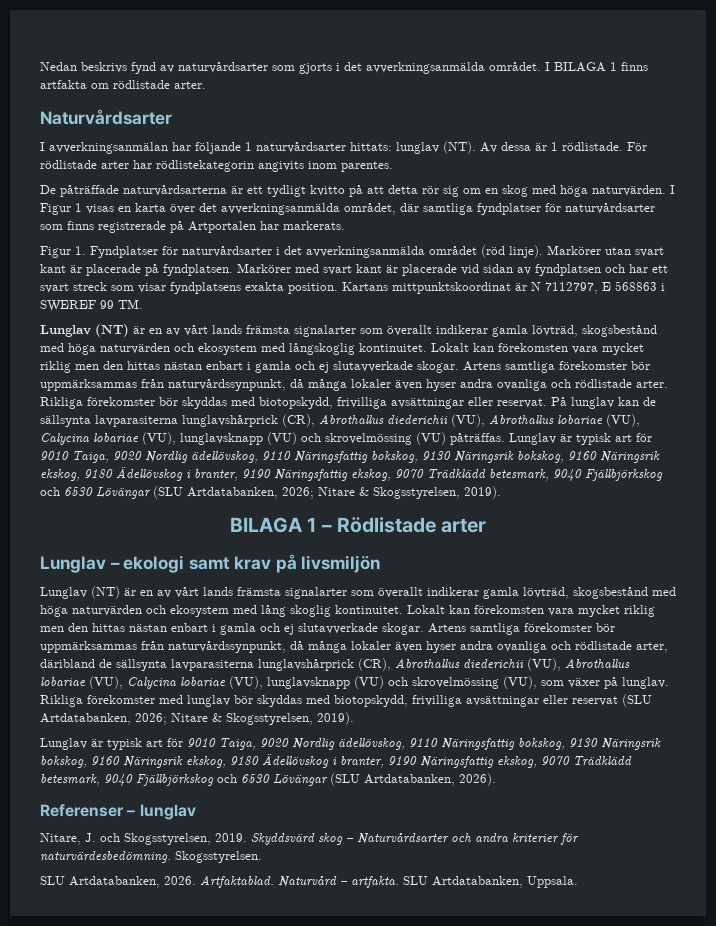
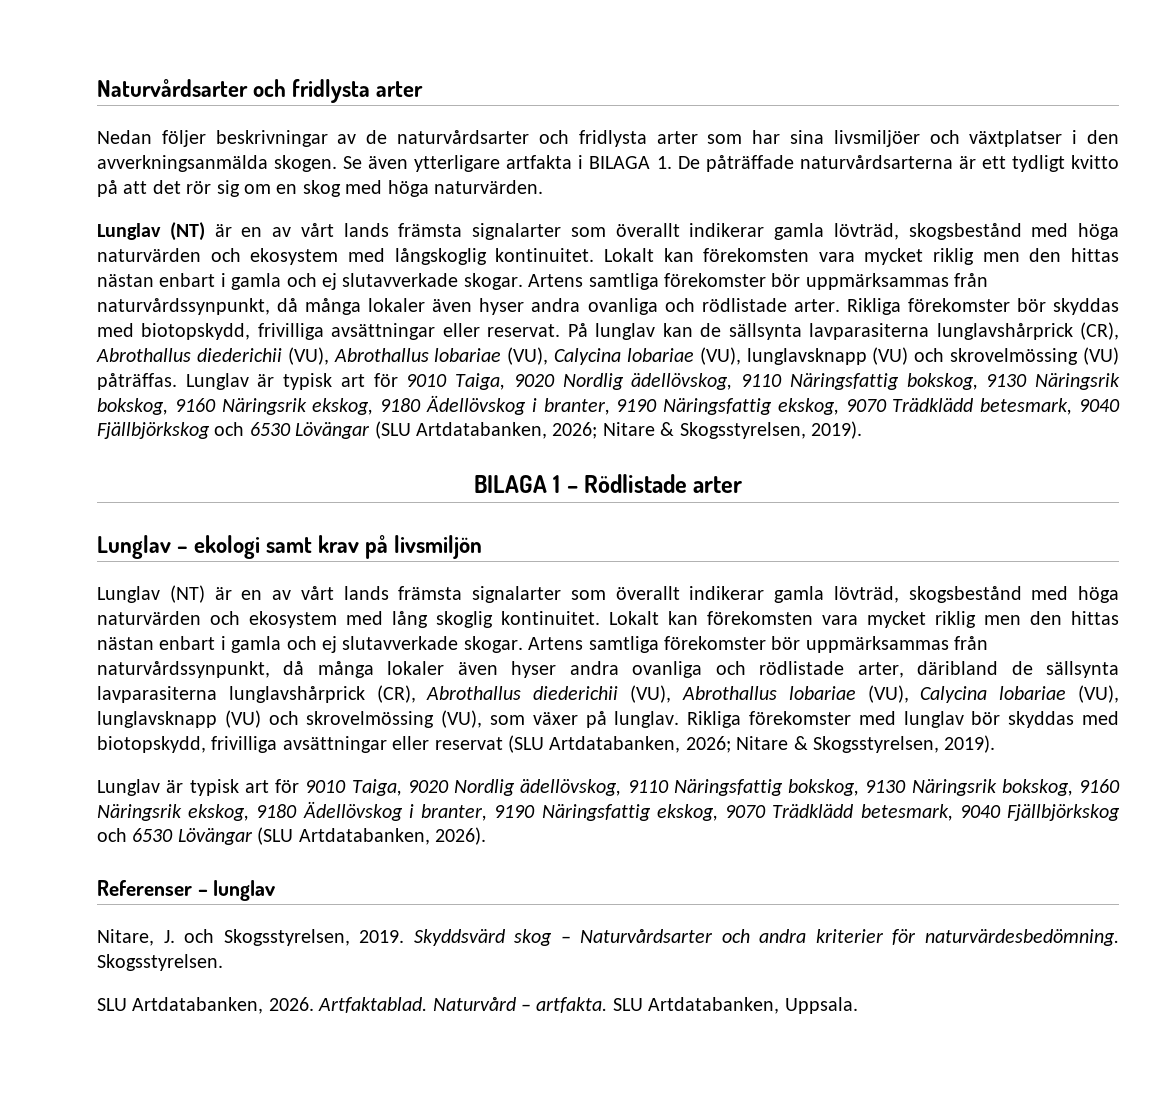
[40,62,648,74] [40,80,206,89] [40,109,172,125] [40,141,647,154] [40,160,393,172] Nedan beskrivs fynd av naturvårdsarter som gjorts i det avverkningsanmälda området. I BILAGA 1 finns artfakta om rödlistade arter. // Naturvårdsarter // I avverkningsanmälan har följande 1 naturvårdsarter hittats: lunglav (NT). Av dessa är 1 rödlistade. För rödlistade arter har rödlistekategorin angivits inom parentes. // -> [97,79,424,103] [97,130,1119,147] [97,155,672,172] Naturvårdsarter och fridlysta arter // Nedan följer beskrivningar av de naturvårdsarter och fridlysta arter som har sina livsmiljöer och växtplatser i den avverkningsanmälda skogen. Se även ytterligare artfakta i BILAGA 1.
[388,185,418,194] detta -> [152,180,181,194] det
[670,185,675,194] [40,203,655,215] [40,221,345,233] [40,245,664,258] [40,263,668,276] [40,281,665,294] [40,299,143,312] I Figur 1 visas en karta över det avverkningsanmälda området, där samtliga fyndplatser för naturvårdsarter som finns registrerade på Artportalen har markerats. // Figur 1. Fyndplatser för naturvårdsarter i det avverkningsanmälda området (röd linje). Markörer utan svart kant är placerade på fyndplatsen. Markörer med svart kant är placerade vid sidan av fyndplatsen och har ett svart streck som visar fyndplatsens exakta position. Kartans mittpunktskoordinat är N 7112797, E 568863 i SWEREF 99 TM. -> (543, 187) none

